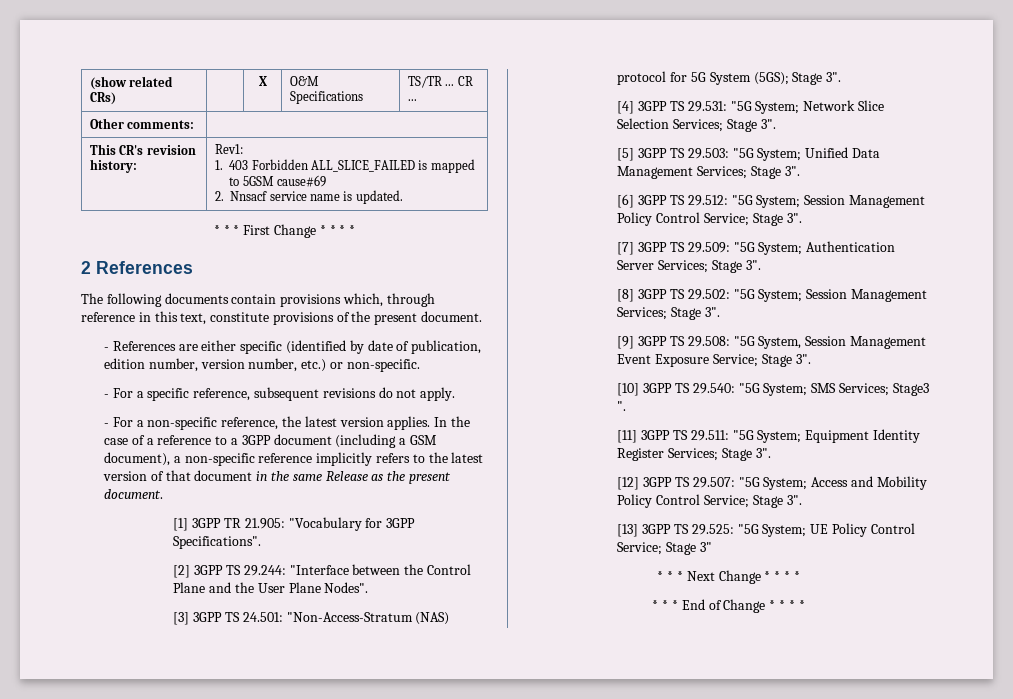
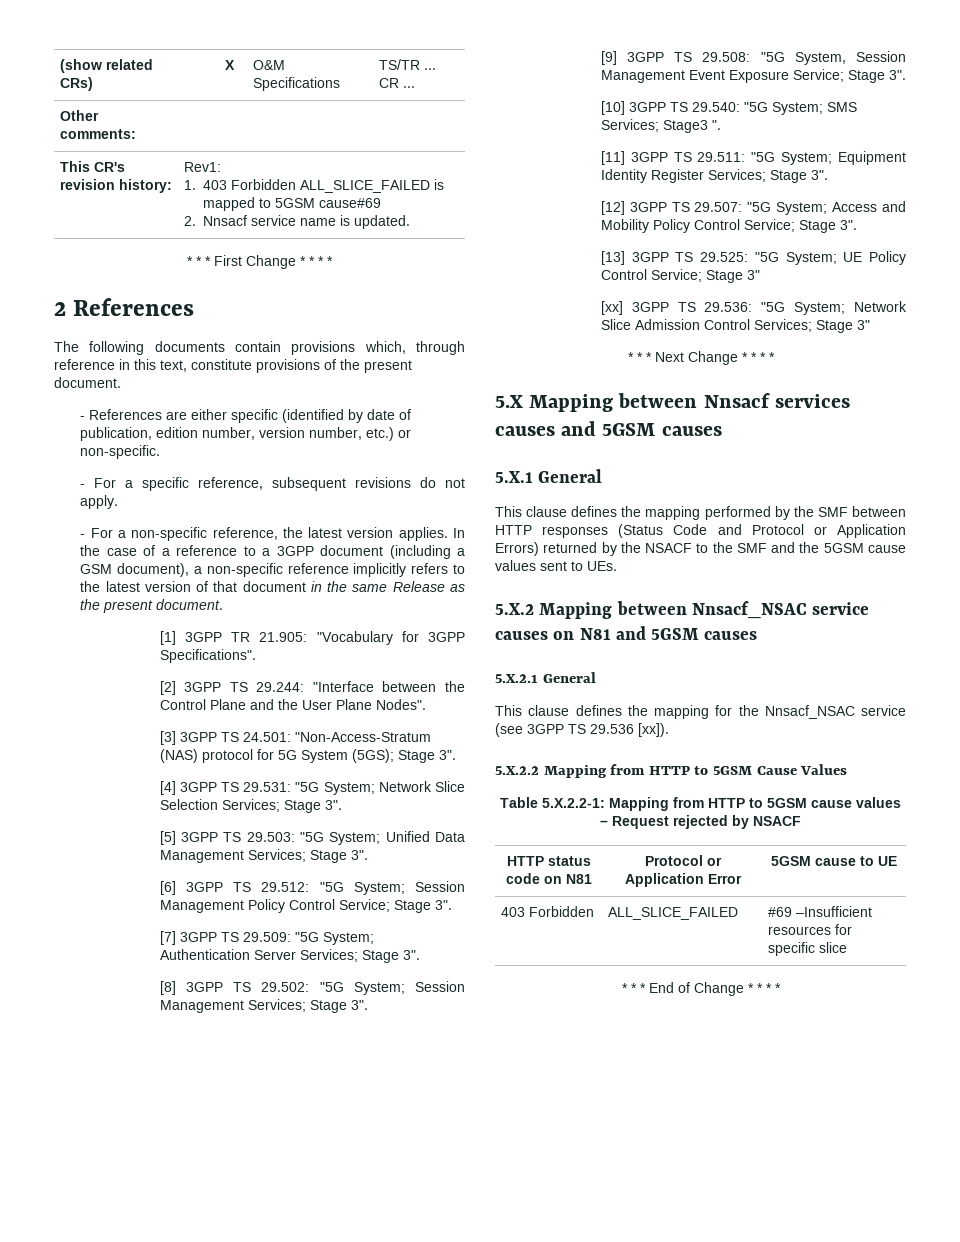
(712, 547) none -> [600,301,907,315] [600,319,870,333] // [xx] 3GPP TS 29.536: "5G System; Network Slice Admission Control Services; Stage 3"
(800, 576) none -> [495,393,850,412] [495,421,722,436] [495,469,603,483] [495,506,906,520] [495,524,906,538] [495,542,906,556] [495,560,617,571] [495,601,870,619] [495,626,758,640] [495,672,596,683] [495,705,906,719] [495,723,669,737] [495,764,848,778] [500,797,901,811] [600,815,801,829] [507,856,591,866] [506,873,592,884] [644,855,722,866] [624,873,742,887] [771,856,897,866] [500,906,594,917] [607,907,738,920] [767,906,872,917] [767,924,852,935] [767,942,847,956] // 5.X Mapping between Nnsacf services causes and 5GSM causes // 5.X.1 General // This clause defines the mapping performed by the SMF between HTTP responses (Status Code and Protocol or Application Errors) returned by the NSACF to the SMF and the 5GSM cause values sent to UEs. // 5.X.2 Mapping between Nnsacf_NSAC service causes on N81 and 5GSM causes // 5.X.2.1 General // This clause defines the mapping for the Nnsacf_NSAC service (see 3GPP TS 29.536 [xx]). // 5.X.2.2 Mapping from HTTP to 5GSM Cause Values // Table 5.X.2.2-1: Mapping from HTTP to 5GSM cause values – Request rejected by NSACF // HTTP status code on N81 | Protocol or Application Error | 5GSM cause to UE // 403 Forbidden | ALL_SLICE_FAILED | #69 –Insufficient resources for specific slice

